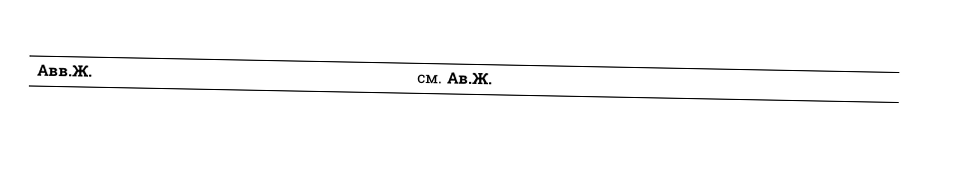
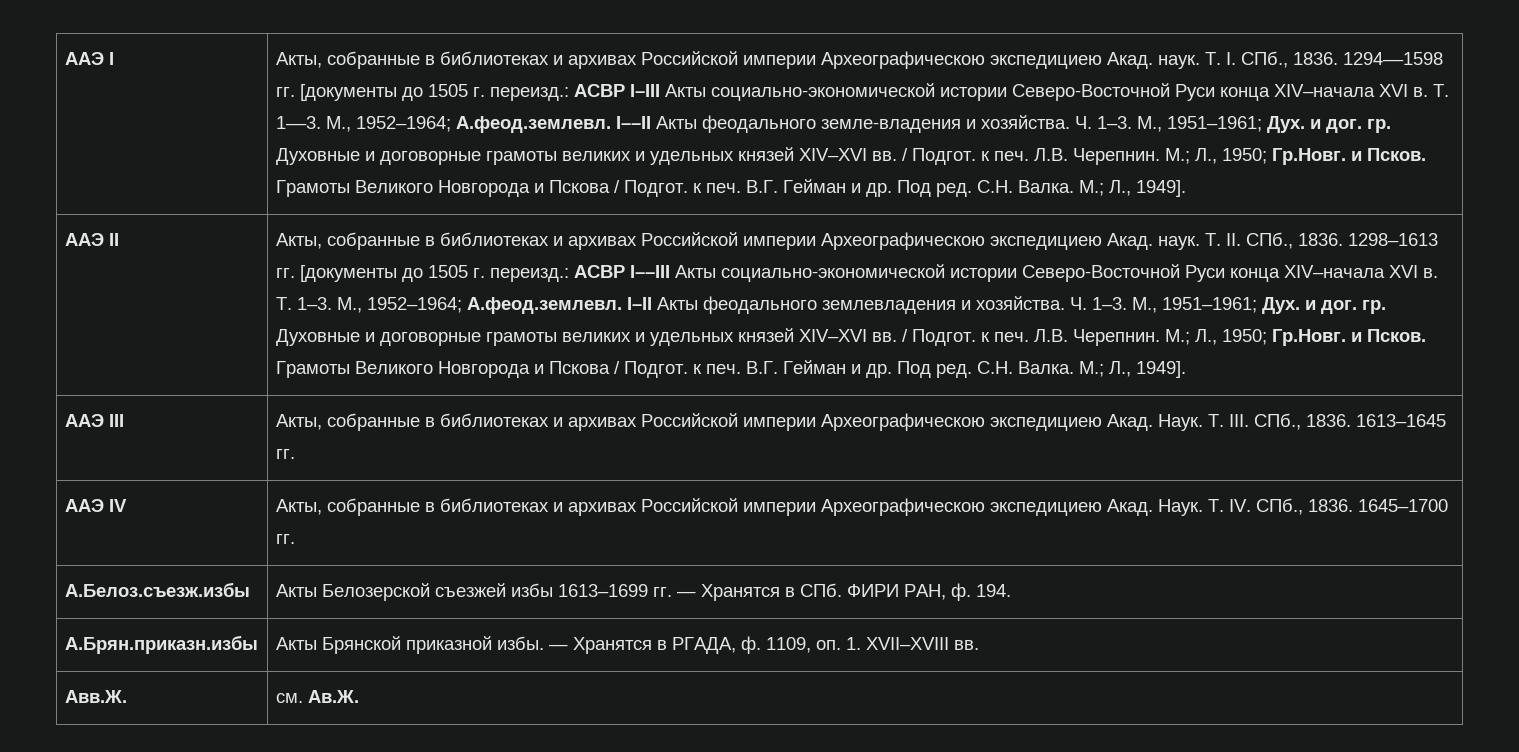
(37, 70) none -> [64,52,114,65] [275,51,1443,69] [275,83,1449,101] [275,115,1391,133] [275,147,1426,165] [275,179,1186,197] [64,233,119,246] [275,232,1438,250] [275,264,1438,282] [275,296,1386,314] [275,328,1426,346] [275,360,1186,378] [64,414,124,427] [275,413,1446,431] [275,449,295,459] [64,499,127,512] [275,498,1448,516] [275,534,295,544] [64,582,250,597] [275,583,1011,601] [64,635,258,654] [275,636,979,654] ААЭ I | Акты, собранные в библиотеках и архивах Российской империи Археографическою экспедициею Акад. наук. Т. I. СПб., 1836. 1294––1598 гг. [документы до 1505 г. переизд.: АСВР I–III Акты социально-экономической истории Северо-Восточной Руси конца XIV–начала XVI в. Т. 1––3. М., 1952–1964; А.феод.землевл. I––II Акты феодального земле-владения и хозяйства. Ч. 1–3. М., 1951–1961; Дух. и дог. гр. Духовные и договорные грамоты великих и удельных князей XIV–XVI вв. / Подгот. к печ. Л.В. Черепнин. М.; Л., 1950; Гр.Новг. и Псков. Грамоты Великого Новгорода и Пскова / Подгот. к печ. В.Г. Гейман и др. Под ред. С.Н. Валка. М.; Л., 1949]. // ААЭ II | Акты, собранные в библиотеках и архивах Российской империи Археографическою экспедициею Акад. наук. Т. II. СПб., 1836. 1298–1613 гг. [документы до 1505 г. переизд.: АСВР I––III Акты социально-экономической истории Северо-Восточной Руси конца XIV–начала XVI в. Т. 1–3. М., 1952–1964; А.феод.землевл. I–II Акты феодального землевладения и хозяйства. Ч. 1–3. М., 1951–1961; Дух. и дог. гр. Духовные и договорные грамоты великих и удельных князей XIV–XVI вв. / Подгот. к печ. Л.В. Черепнин. М.; Л., 1950; Гр.Новг. и Псков. Грамоты Великого Новгорода и Пскова / Подгот. к печ. В.Г. Гейман и др. Под ред. С.Н. Валка. М.; Л., 1949]. // ААЭ III | Акты, собранные в библиотеках и архивах Российской империи Археографическою экспедициею Акад. Наук. Т. III. СПб., 1836. 1613–1645 гг. // ААЭ IV | Акты, собранные в библиотеках и архивах Российской империи Археографическою экспедициею Акад. Наук. Т. IV. СПб., 1836. 1645–1700 гг. // А.Белоз.съезж.избы | Акты Белозерской съезжей избы 1613–1699 гг. — Хранятся в СПб. ФИРИ РАН, ф. 194. // А.Брян.приказн.избы | Акты Брянской приказной избы. — Хранятся в РГАДА, ф. 1109, оп. 1. XVII–XVIII вв. //

